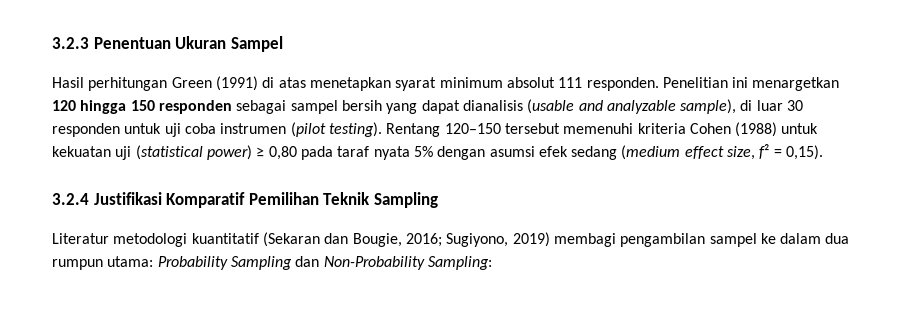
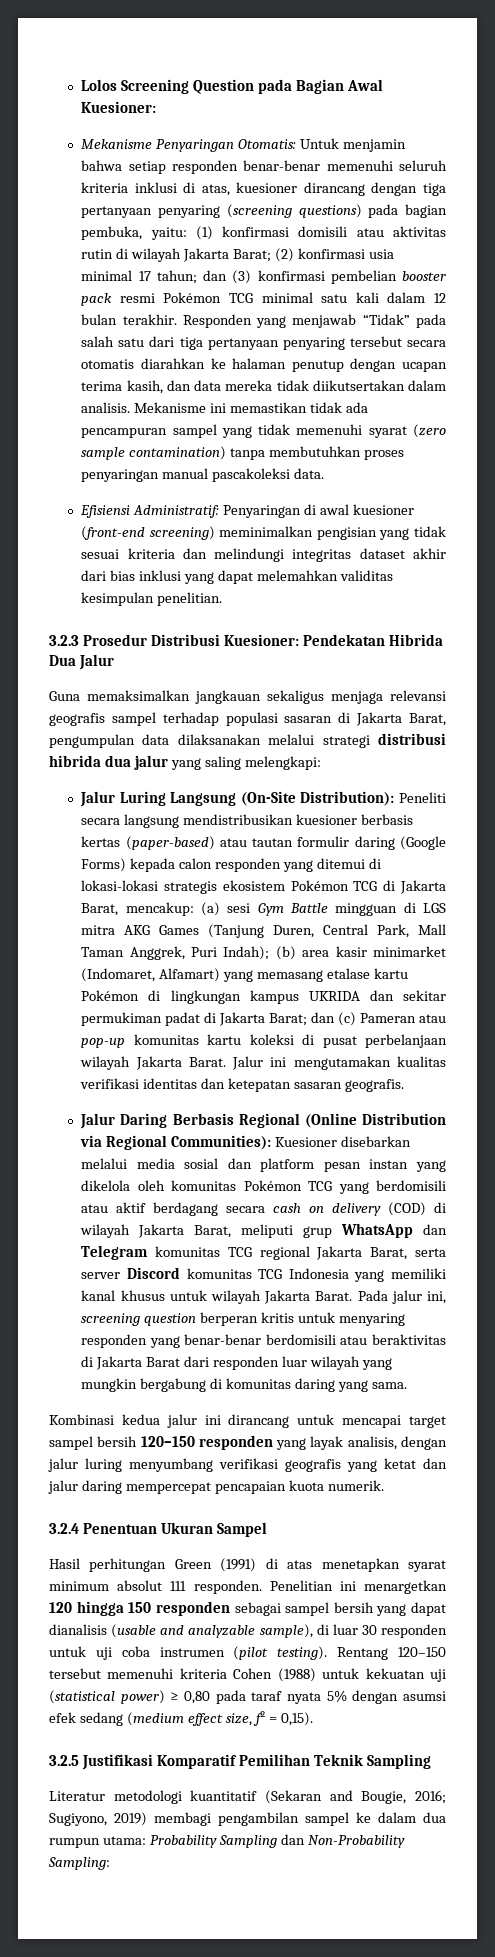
[52,37,89,49] 3.2.3 -> [81,79,383,94] [81,101,157,113] [81,138,406,152] [81,160,447,174] [81,182,446,196] [81,204,447,218] [81,226,446,240] [81,248,394,262] [81,270,446,284] [81,292,447,306] [81,314,446,328] [81,336,446,350] [81,358,447,372] [81,380,446,394] [81,402,368,413] [81,424,446,438] [81,446,404,460] [81,468,325,482] [80,504,414,518] [81,526,447,540] [81,548,446,562] [81,570,393,584] [81,592,223,606] [49,634,444,646] [49,654,115,670] [49,690,446,704] [49,712,447,726] [49,733,446,748] [49,755,321,770] [80,791,447,807] [81,814,413,828] [81,836,446,850] [81,858,381,872] [81,880,447,894] [81,902,447,916] [81,924,446,938] [81,946,447,960] [81,968,408,982] [81,990,446,1004] [81,1012,447,1026] [81,1034,447,1048] [80,1056,447,1070] [80,1078,404,1092] [80,1113,446,1129] [80,1135,411,1150] [81,1158,447,1172] [81,1180,447,1194] [81,1202,447,1216] [80,1223,447,1238] [81,1245,447,1260] [81,1267,446,1282] [81,1290,447,1304] [81,1312,405,1326] [81,1334,446,1348] [81,1356,392,1370] [81,1378,407,1392] [49,1414,447,1428] [49,1435,447,1450] [48,1458,447,1472] [48,1480,384,1494] [49,1523,79,1534] Lolos Screening Question pada Bagian Awal Kuesioner: // Mekanisme Penyaringan Otomatis: Untuk menjamin bahwa setiap responden benar-benar memenuhi seluruh kriteria inklusi di atas, kuesioner dirancang dengan tiga pertanyaan penyaring (screening questions) pada bagian pembuka, yaitu: (1) konfirmasi domisili atau aktivitas rutin di wilayah Jakarta Barat; (2) konfirmasi usia minimal 17 tahun; dan (3) konfirmasi pembelian booster pack resmi Pokémon TCG minimal satu kali dalam 12 bulan terakhir. Responden yang menjawab “Tidak” pada salah satu dari tiga pertanyaan penyaring tersebut secara otomatis diarahkan ke halaman penutup dengan ucapan terima kasih, dan data mereka tidak diikutsertakan dalam analisis. Mekanisme ini memastikan tidak ada pencampuran sampel yang tidak memenuhi syarat (zero sample contamination) tanpa membutuhkan proses penyaringan manual pascakoleksi data. // Efisiensi Administratif: Penyaringan di awal kuesioner (front-end screening) meminimalkan pengisian yang tidak sesuai kriteria dan melindungi integritas dataset akhir dari bias inklusi yang dapat melemahkan validitas kesimpulan penelitian. // 3.2.3 Prosedur Distribusi Kuesioner: Pendekatan Hibrida Dua Jalur // Guna memaksimalkan jangkauan sekaligus menjaga relevansi geografis sampel terhadap populasi sasaran di Jakarta Barat, pengumpulan data dilaksanakan melalui strategi distribusi hibrida dua jalur yang saling melengkapi: // Jalur Luring Langsung (On-Site Distribution): Peneliti secara langsung mendistribusikan kuesioner berbasis kertas (paper-based) atau tautan formulir daring (Google Forms) kepada calon responden yang ditemui di lokasi-lokasi strategis ekosistem Pokémon TCG di Jakarta Barat, mencakup: (a) sesi Gym Battle mingguan di LGS mitra AKG Games (Tanjung Duren, Central Park, Mall Taman Anggrek, Puri Indah); (b) area kasir minimarket (Indomaret, Alfamart) yang memasang etalase kartu Pokémon di lingkungan kampus UKRIDA dan sekitar permukiman padat di Jakarta Barat; dan (c) Pameran atau pop-up komunitas kartu koleksi di pusat perbelanjaan wilayah Jakarta Barat. Jalur ini mengutamakan kualitas verifikasi identitas dan ketepatan sasaran geografis. // Jalur Daring Berbasis Regional (Online Distribution via Regional Communities): Kuesioner disebarkan melalui media sosial dan platform pesan instan yang dikelola oleh komunitas Pokémon TCG yang berdomisili atau aktif berdagang secara cash on delivery (COD) di wilayah Jakarta Barat, meliputi grup WhatsApp dan Telegram komunitas TCG regional Jakarta Barat, serta server Discord komunitas TCG Indonesia yang memiliki kanal khusus untuk wilayah Jakarta Barat. Pada jalur ini, screening question berperan kritis untuk menyaring responden yang benar-benar berdomisili atau beraktivitas di Jakarta Barat dari responden luar wilayah yang mungkin bergabung di komunitas daring yang sama. // Kombinasi kedua jalur ini dirancang untuk mencapai target sampel bersih 120–150 responden yang layak analisis, dengan jalur luring menyumbang verifikasi geografis yang ketat dan jalur daring mempercepat pencapaian kuota numerik. // 3.2.4
[52,193,89,205] 3.2.4 -> [49,1755,79,1766] 3.2.5
[324,233,349,244] dan -> [329,1790,353,1801] and

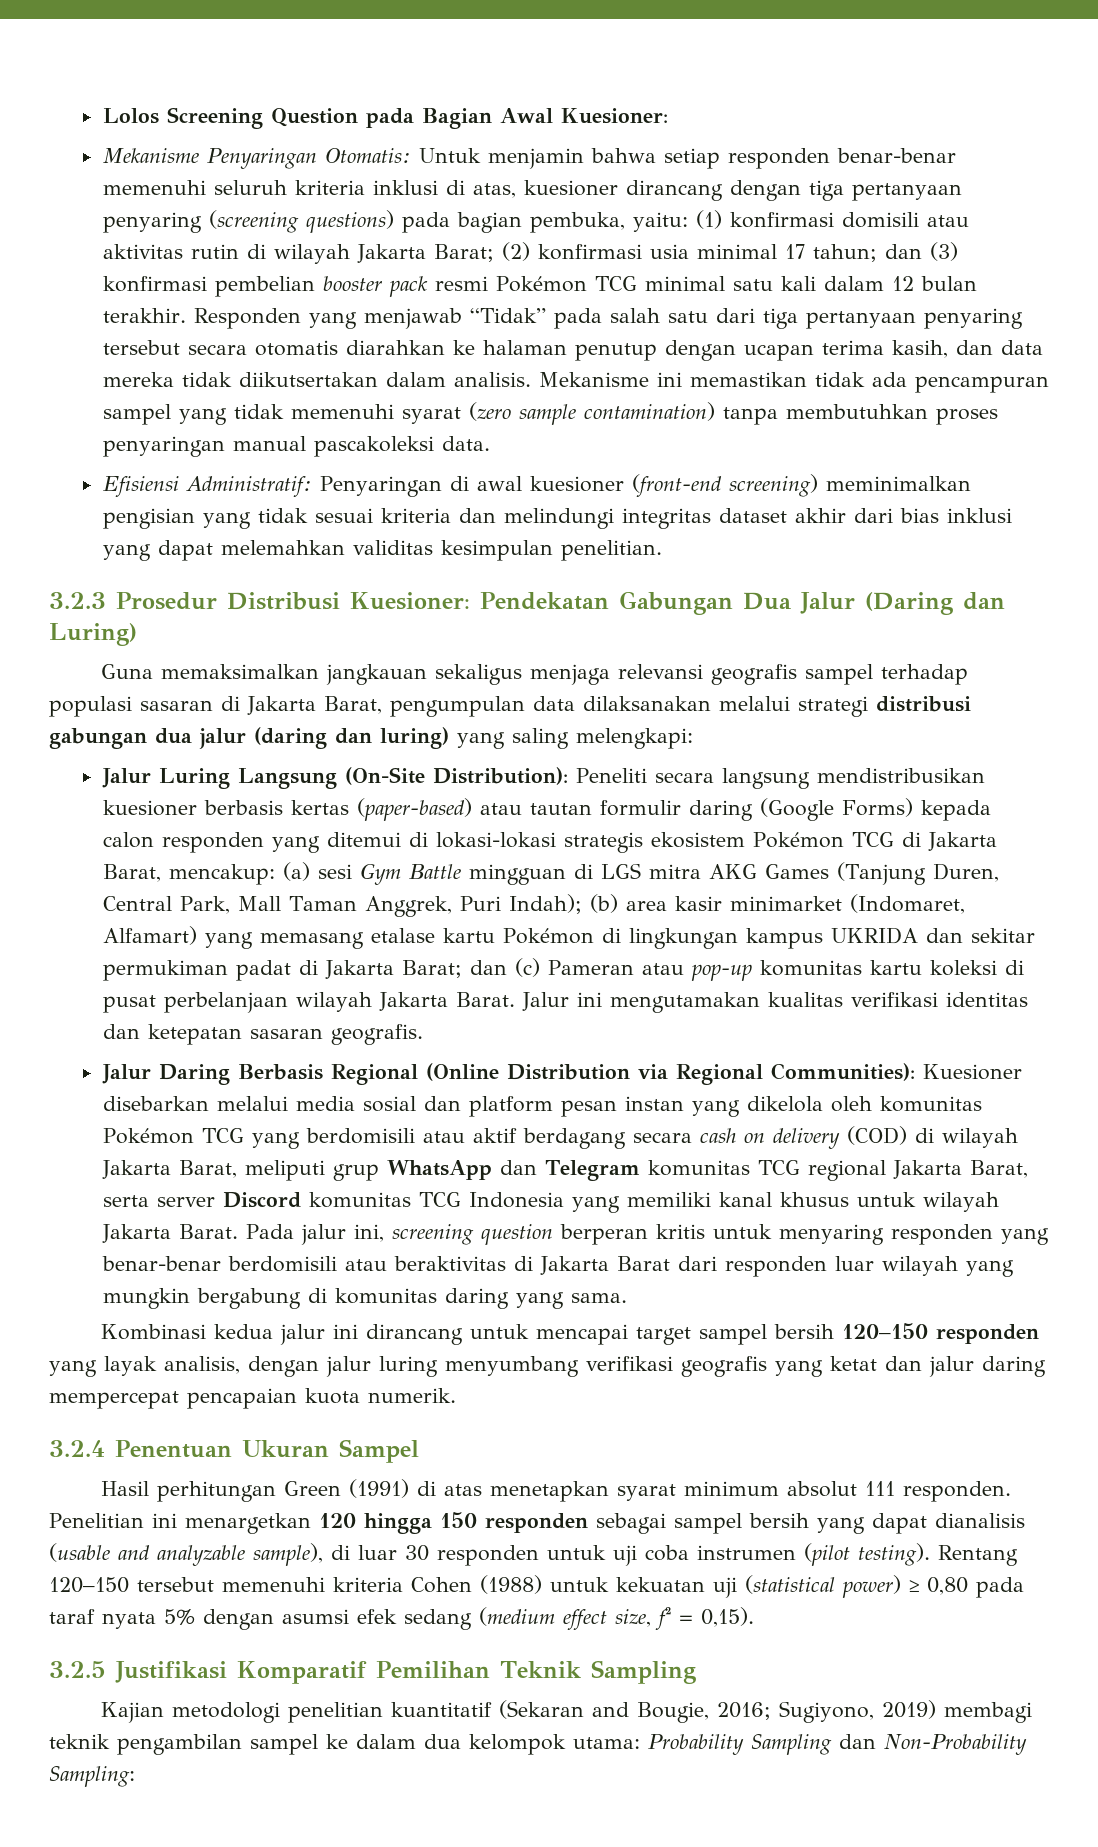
[389,634,444,646] Hibrida -> [618,591,733,615] Gabungan
(115, 662) none -> [864,592,1005,615] [49,623,137,646] (Daring dan Luring)
[49,755,101,767] hibrida -> [49,728,147,749] gabungan
(168, 762) none -> [254,727,449,749] (daring dan luring)
[49,1790,182,1804] Literatur metodologi -> [100,1702,383,1723] Kajian metodologi penelitian
(211, 1819) none -> [49,1734,110,1749] teknik
[49,1838,100,1848] rumpun -> [469,1734,566,1755] kelompok

